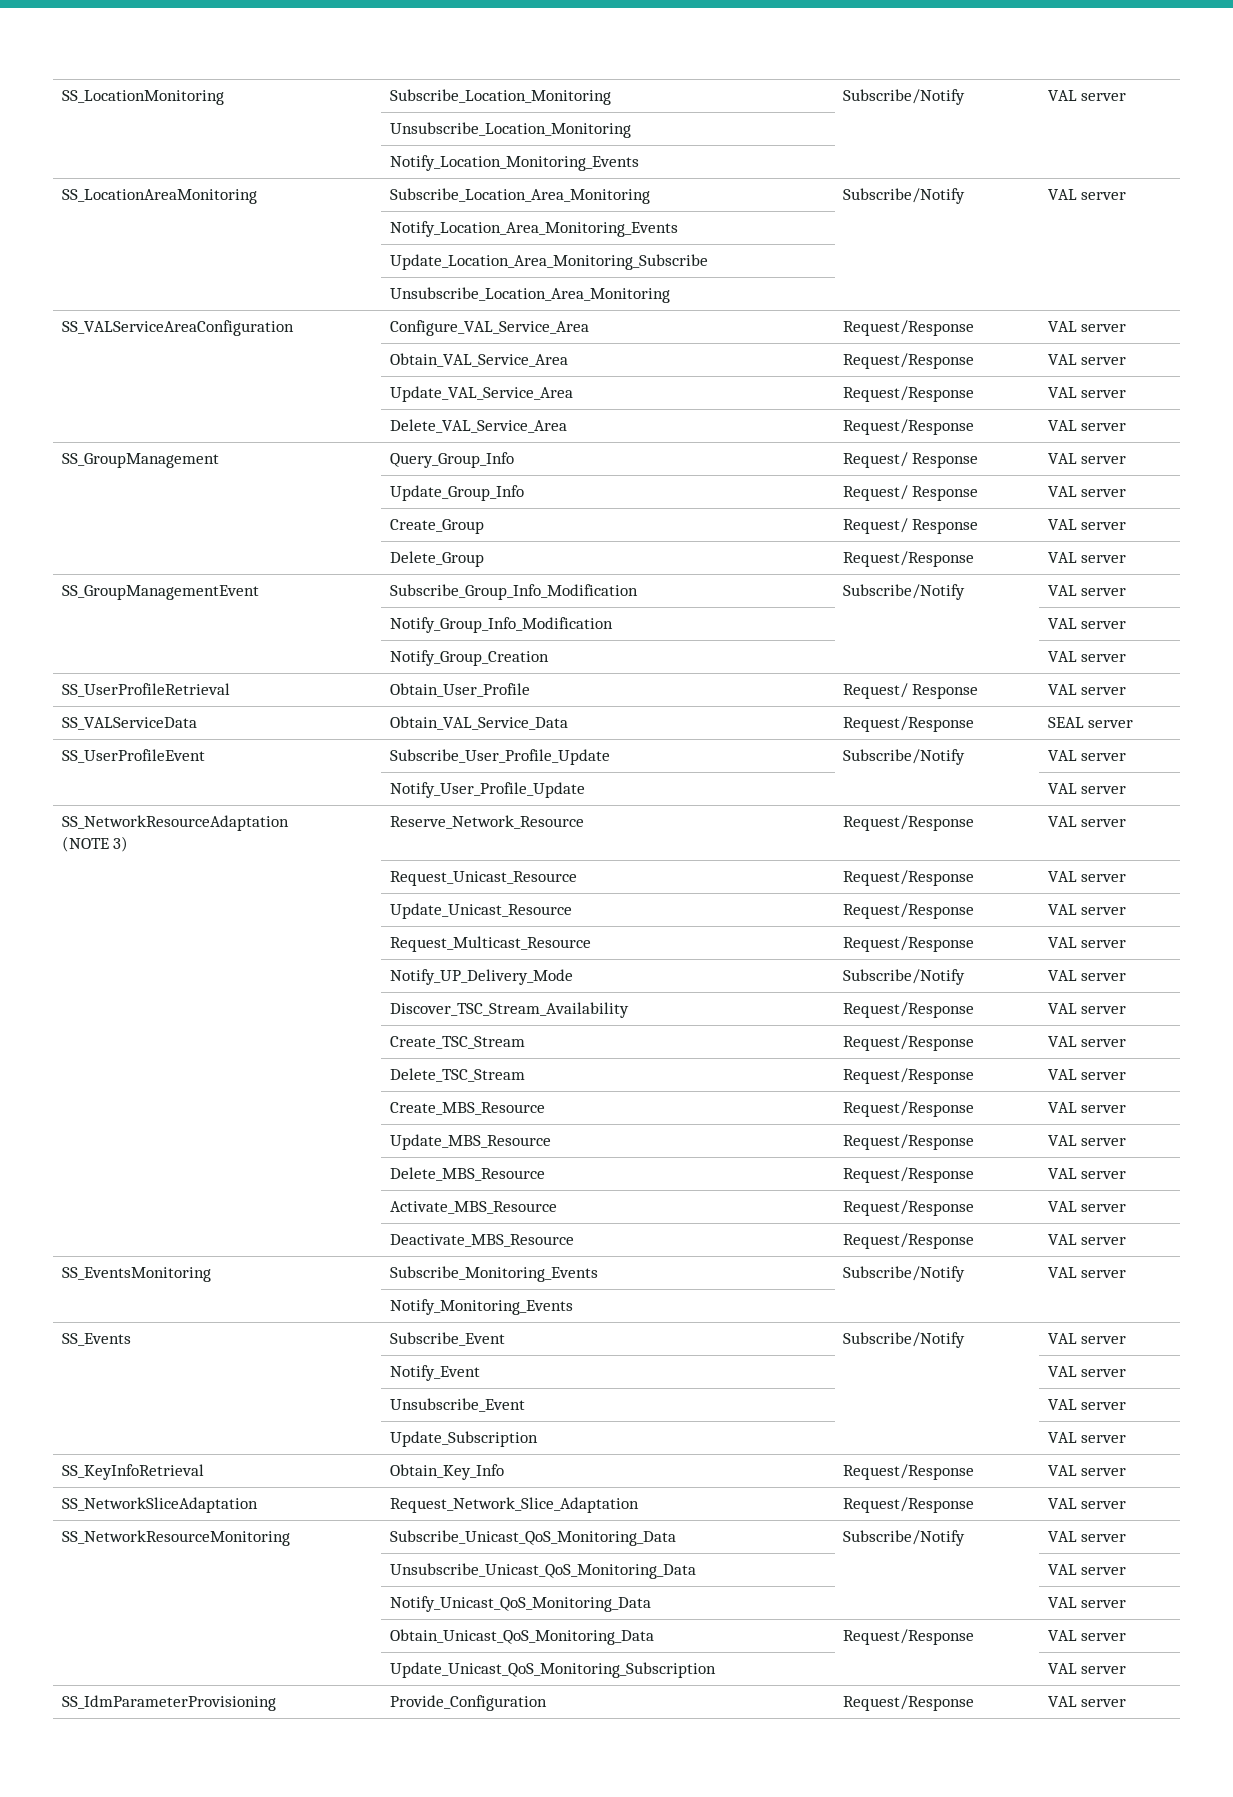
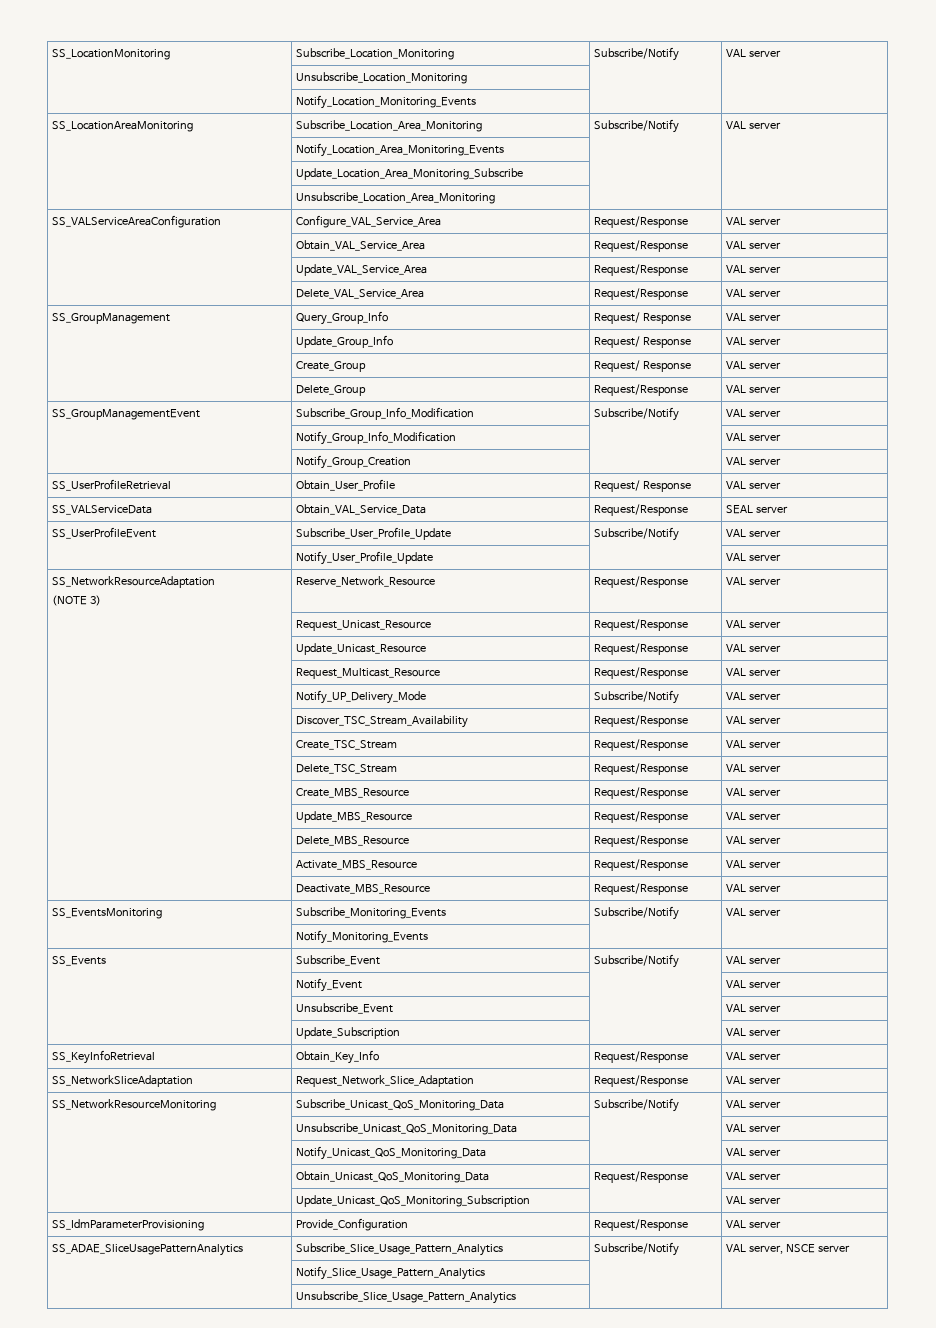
(1127, 1703) none -> [52,1244,244,1256] [296,1243,504,1256] [594,1242,680,1256] [726,1244,851,1254] [296,1266,486,1280] [296,1291,517,1304] // SS_ADAE_SliceUsagePatternAnalytics | Subscribe_Slice_Usage_Pattern_Analytics | Subscribe/Notify | VAL server, NSCE server // | Notify_Slice_Usage_Pattern_Analytics | | // | Unsubscribe_Slice_Usage_Pattern_Analytics | |

